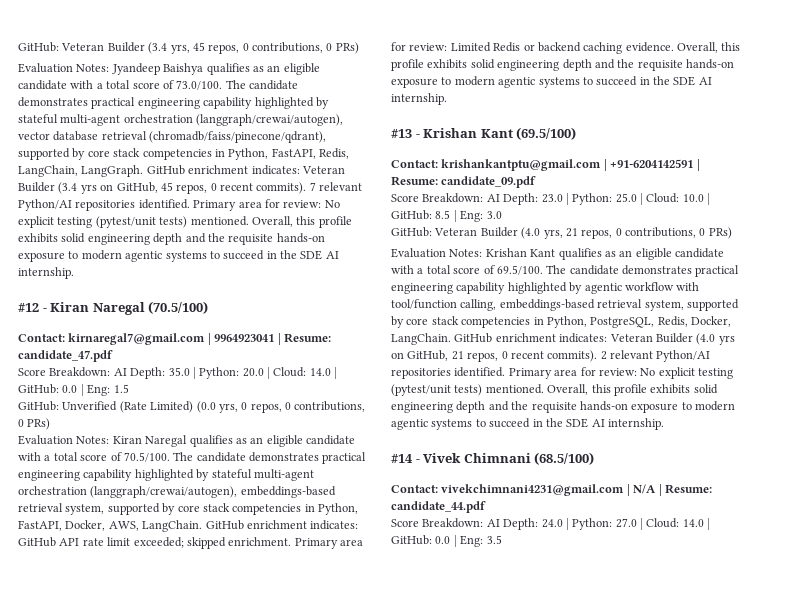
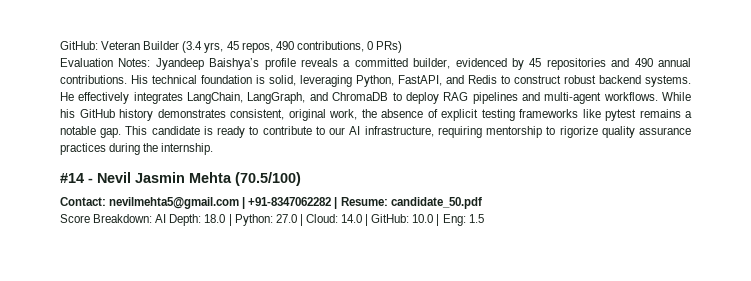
[242,43,249,51] 0 -> [275,41,294,50] 490
[163,63,320,75] [18,80,298,90] [18,97,329,109] [18,114,344,126] [18,131,327,143] [18,148,349,160] [18,165,345,177] [18,182,363,194] [18,199,340,211] [18,216,352,228] [18,233,325,245] [18,250,339,262] [18,267,74,279] [18,302,145,315] Baishya qualifies as an eligible candidate with a total score of 73.0/100. The candidate demonstrates practical engineering capability highlighted by stateful multi-agent orchestration (langgraph/crewai/autogen), vector database retrieval (chromadb/faiss/pinecone/qdrant), supported by core stack competencies in Python, FastAPI, Redis, LangChain, LangGraph. GitHub enrichment indicates: Veteran Builder (3.4 yrs on GitHub, 45 repos, 0 recent commits). 7 relevant Python/AI repositories identified. Primary area for review: No explicit testing (pytest/unit tests) mentioned. Overall, this profile exhibits solid engineering depth and the requisite hands-on exposure to modern agentic systems to succeed in the SDE AI internship. // #12 - Kiran Naregal -> [209,58,691,70] [60,75,691,87] [60,92,691,104] [60,109,692,121] [60,126,691,138] [60,143,214,155] [60,172,232,183] Baishya’s profile reveals a committed builder, evidenced by 45 repositories and 490 annual contributions. His technical foundation is solid, leveraging Python, FastAPI, and Redis to construct robust backend systems. He effectively integrates LangChain, LangGraph, and ChromaDB to deploy RAG pipelines and multi-agent workflows. While his GitHub history demonstrates consistent, original work, the absence of explicit testing frameworks like pytest remains a notable gap. This candidate is ready to contribute to our AI infrastructure, requiring mentorship to rigorize quality assurance practices during the internship. // #14 - Nevil Jasmin Mehta
[68,333,331,345] [18,350,113,362] [18,367,338,379] [18,384,129,396] [18,401,366,413] [18,418,51,430] [18,435,355,447] [18,452,367,464] [18,469,314,481] [18,486,336,498] [18,503,358,515] [18,520,359,532] [18,537,363,549] [391,42,741,54] [391,59,734,71] [391,76,712,88] [391,93,447,105] [391,127,577,140] [391,159,700,171] [391,176,537,188] [391,193,711,205] [391,210,502,222] [391,227,732,239] [391,248,724,260] [391,265,740,277] [391,282,700,294] [391,299,739,311] [391,316,731,328] [391,333,735,345] [391,350,711,362] [391,367,733,379] [391,384,718,396] [391,401,735,413] [391,418,664,430] [391,452,595,465] [391,484,712,496] [391,501,486,513] [391,518,563,530] kirnaregal7@gmail.com | 9964923041 | Resume: candidate_47.pdf // Score Breakdown: AI Depth: 35.0 | Python: 20.0 | Cloud: 14.0 | GitHub: 0.0 | Eng: 1.5 // GitHub: Unverified (Rate Limited) (0.0 yrs, 0 repos, 0 contributions, 0 PRs) // Evaluation Notes: Kiran Naregal qualifies as an eligible candidate with a total score of 70.5/100. The candidate demonstrates practical engineering capability highlighted by stateful multi-agent orchestration (langgraph/crewai/autogen), embeddings-based retrieval system, supported by core stack competencies in Python, FastAPI, Docker, AWS, LangChain. GitHub enrichment indicates: GitHub API rate limit exceeded; skipped enrichment. Primary area for review: Limited Redis or backend caching evidence. Overall, this profile exhibits solid engineering depth and the requisite hands-on exposure to modern agentic systems to succeed in the SDE AI internship. // #13 - Krishan Kant (69.5/100) // Contact: krishankantptu@gmail.com | +91-6204142591 | Resume: candidate_09.pdf // Score Breakdown: AI Depth: 23.0 | Python: 25.0 | Cloud: 10.0 | GitHub: 8.5 | Eng: 3.0 // GitHub: Veteran Builder (4.0 yrs, 21 repos, 0 contributions, 0 PRs) // Evaluation Notes: Krishan Kant qualifies as an eligible candidate with a total score of 69.5/100. The candidate demonstrates practical engineering capability highlighted by agentic workflow with tool/function calling, embeddings-based retrieval system, supported by core stack competencies in Python, PostgreSQL, Redis, Docker, LangChain. GitHub enrichment indicates: Veteran Builder (4.0 yrs on GitHub, 21 repos, 0 recent commits). 2 relevant Python/AI repositories identified. Primary area for review: No explicit testing (pytest/unit tests) mentioned. Overall, this profile exhibits solid engineering depth and the requisite hands-on exposure to modern agentic systems to succeed in the SDE AI internship. // #14 - Vivek Chimnani (68.5/100) // Contact: vivekchimnani4231@gmail.com | N/A | Resume: candidate_44.pdf // Score Breakdown: AI Depth: 24.0 -> [109,197,482,209] [60,214,226,226] nevilmehta5@gmail.com | +91-8347062282 | Resume: candidate_50.pdf // Score Breakdown: AI Depth: 18.0
[435,535,502,547] 0.0 | Eng: 3.5 -> [412,214,484,226] 10.0 | Eng: 1.5

